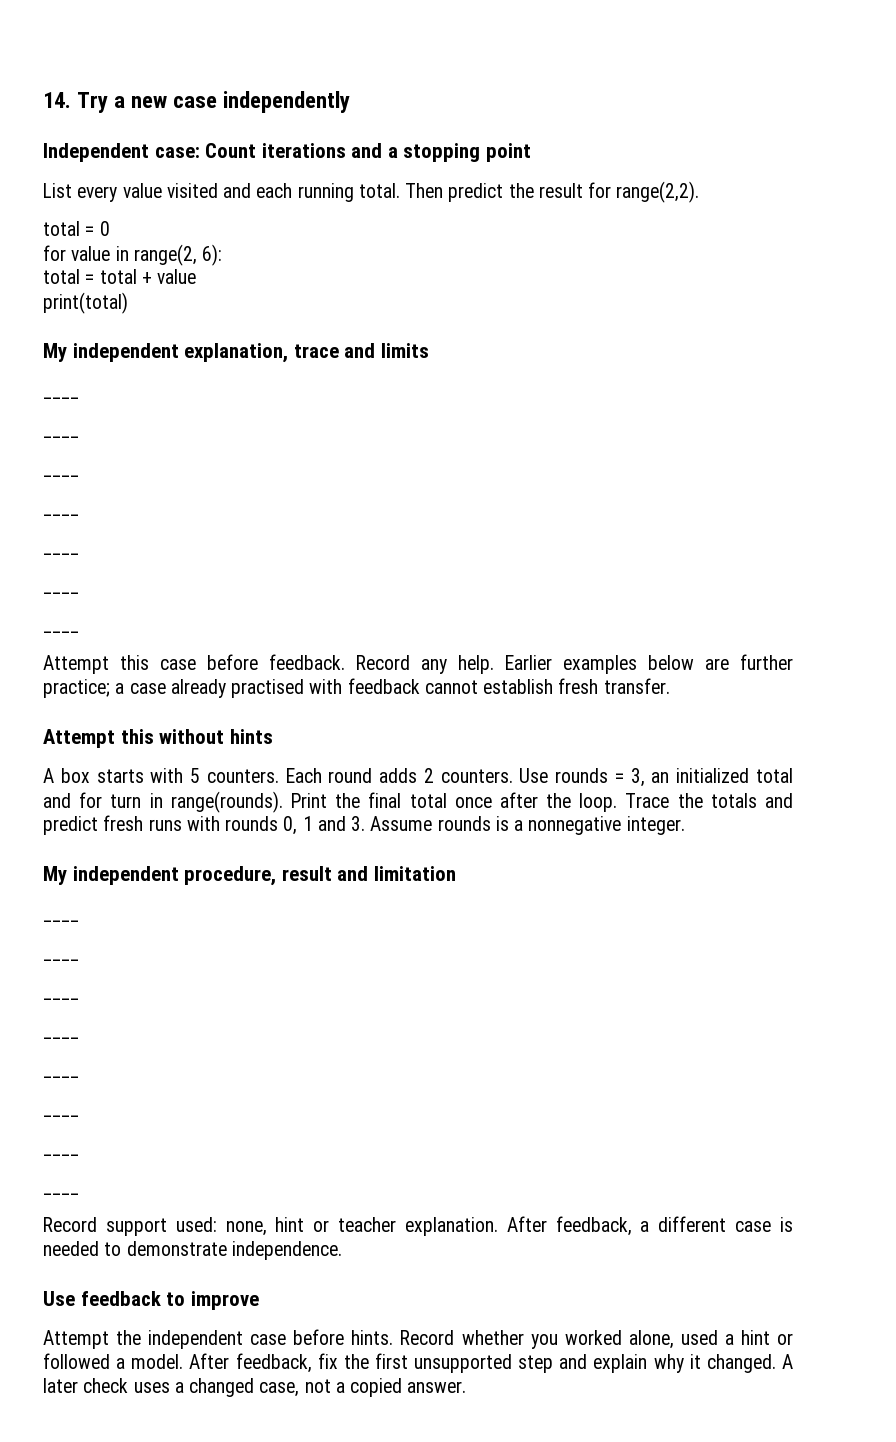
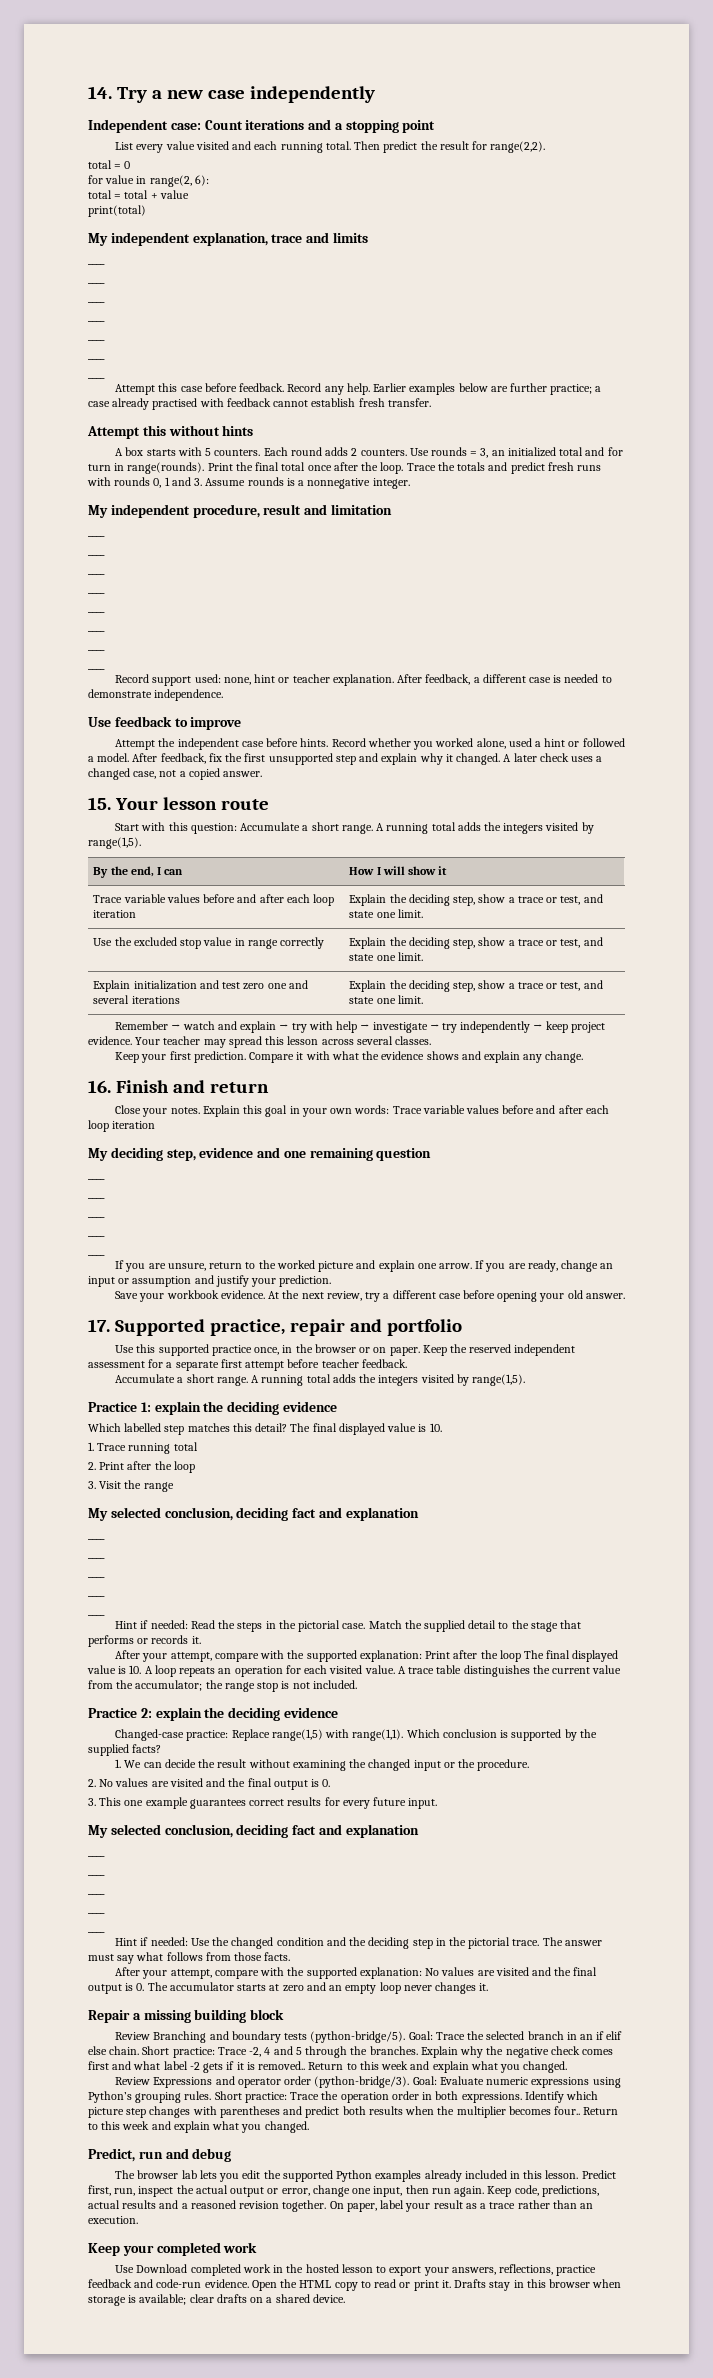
(467, 1387) none -> [88,797,269,810] [115,822,594,834] [88,837,141,849] [93,866,184,878] [349,866,448,875] [93,894,335,906] [93,910,137,918] [349,894,603,906] [349,909,423,918] [93,937,325,949] [349,937,603,949] [349,952,423,961] [93,980,308,992] [93,995,180,1004] [349,980,603,992] [349,995,423,1004] [115,1021,605,1033] [88,1036,432,1048] [115,1051,584,1063] [88,1080,269,1093] [115,1105,609,1117] [88,1120,156,1132] [88,1147,432,1161] [88,1178,105,1180] [88,1197,105,1199] [88,1216,105,1218] [88,1235,105,1237] [88,1254,105,1256] [115,1260,614,1272] [88,1275,332,1287] [115,1290,625,1302] [88,1319,462,1336] [115,1344,576,1356] [88,1359,407,1371] [115,1374,525,1386] [88,1401,337,1415] [88,1423,442,1435] [88,1442,198,1454] [88,1461,195,1473] [88,1480,174,1492] [88,1507,419,1521] [88,1538,105,1540] [88,1557,105,1559] [88,1576,105,1578] [88,1595,105,1597] [88,1614,105,1616] [115,1620,582,1632] [88,1635,201,1647] [115,1650,619,1662] [87,1665,622,1677] [88,1680,357,1692] [88,1707,338,1721] [115,1729,597,1741] [88,1744,162,1756] [115,1759,530,1771] [88,1778,331,1790] [88,1797,438,1809] [88,1824,419,1838] [88,1855,105,1857] [88,1874,105,1876] [88,1893,105,1895] [88,1912,105,1914] [88,1931,105,1933] [115,1937,602,1949] [88,1952,291,1964] [115,1967,598,1979] [88,1982,489,1994] [88,2009,285,2023] [115,2031,623,2043] [88,2046,614,2058] [88,2061,568,2073] [115,2076,621,2088] [88,2091,599,2103] [88,2106,619,2118] [88,2121,309,2133] [88,2148,232,2162] [115,2170,616,2182] [88,2185,599,2197] [88,2200,594,2212] [88,2216,138,2224] [88,2242,258,2256] [115,2264,597,2276] [88,2279,622,2291] [88,2294,345,2306] // 15. Your lesson route // Start with this question: Accumulate a short range. A running total adds the integers visited by range(1,5). // By the end, I can | How I will show it // Trace variable values before and after each loop iteration | Explain the deciding step, show a trace or test, and state one limit. // Use the excluded stop value in range correctly | Explain the deciding step, show a trace or test, and state one limit. // Explain initialization and test zero one and several iterations | Explain the deciding step, show a trace or test, and state one limit. // Remember → watch and explain → try with help → investigate → try independently → keep project evidence. Your teacher may spread this lesson across several classes. // Keep your first prediction. Compare it with what the evidence shows and explain any change. // 16. Finish and return // Close your notes. Explain this goal in your own words: Trace variable values before and after each loop iteration // My deciding step, evidence and one remaining question // ____ // ____ // ____ // ____ // ____ // If you are unsure, return to the worked picture and explain one arrow. If you are ready, change an input or assumption and justify your prediction. // Save your workbook evidence. At the next review, try a different case before opening your old answer. // 17. Supported practice, repair and portfolio // Use this supported practice once, in the browser or on paper. Keep the reserved independent assessment for a separate first attempt before teacher feedback. // Accumulate a short range. A running total adds the integers visited by range(1,5). // Practice 1: explain the deciding evidence // Which labelled step matches this detail? The final displayed value is 10. // 1. Trace running total // 2. Print after the loop // 3. Visit the range // My selected conclusion, deciding fact and explanation // ____ // ____ // ____ // ____ // ____ // Hint if needed: Read the steps in the pictorial case. Match the supplied detail to the stage that performs or records it. // After your attempt, compare with the supported explanation: Print after the loop The final displayed value is 10. A loop repeats an operation for each visited value. A trace table distinguishes the current value from the accumulator; the range stop is not included. // Practice 2: explain the deciding evidence // Changed-case practice: Replace range(1,5) with range(1,1). Which conclusion is supported by the supplied facts? // 1. We can decide the result without examining the changed input or the procedure. // 2. No values are visited and the final output is 0. // 3. This one example guarantees correct results for every future input. // My selected conclusion, deciding fact and explanation // ____ // ____ // ____ // ____ // ____ // Hint if needed: Use the changed condition and the deciding step in the pictorial trace. The answer must say what follows from those facts. // After your attempt, compare with the supported explanation: No values are visited and the final output is 0. The accumulator starts at zero and an empty loop never changes it. // Repair a missing building block // Review Branching and boundary tests (python-bridge/5). Goal: Trace the selected branch in an if elif else chain. Short practice: Trace -2, 4 and 5 through the branches. Explain why the negative check comes first and what label -2 gets if it is removed.. Return to this week and explain what you changed. // Review Expressions and operator order (python-bridge/3). Goal: Evaluate numeric expressions using Python’s grouping rules. Short practice: Trace the operation order in both expressions. Identify which picture step changes with parentheses and predict both results when the multiplier becomes four.. Return to this week and explain what you changed. // Predict, run and debug // The browser lab lets you edit the supported Python examples already included in this lesson. Predict first, run, inspect the actual output or error, change one input, then run again. Keep code, predictions, actual results and a reasoned revision together. On paper, label your result as a trace rather than an execution. // Keep your completed work // Use Download completed work in the hosted lesson to export your answers, reflections, practice feedback and code-run evidence. Open the HTML copy to read or print it. Drafts stay in this browser when storage is available; clear drafts on a shared device.

